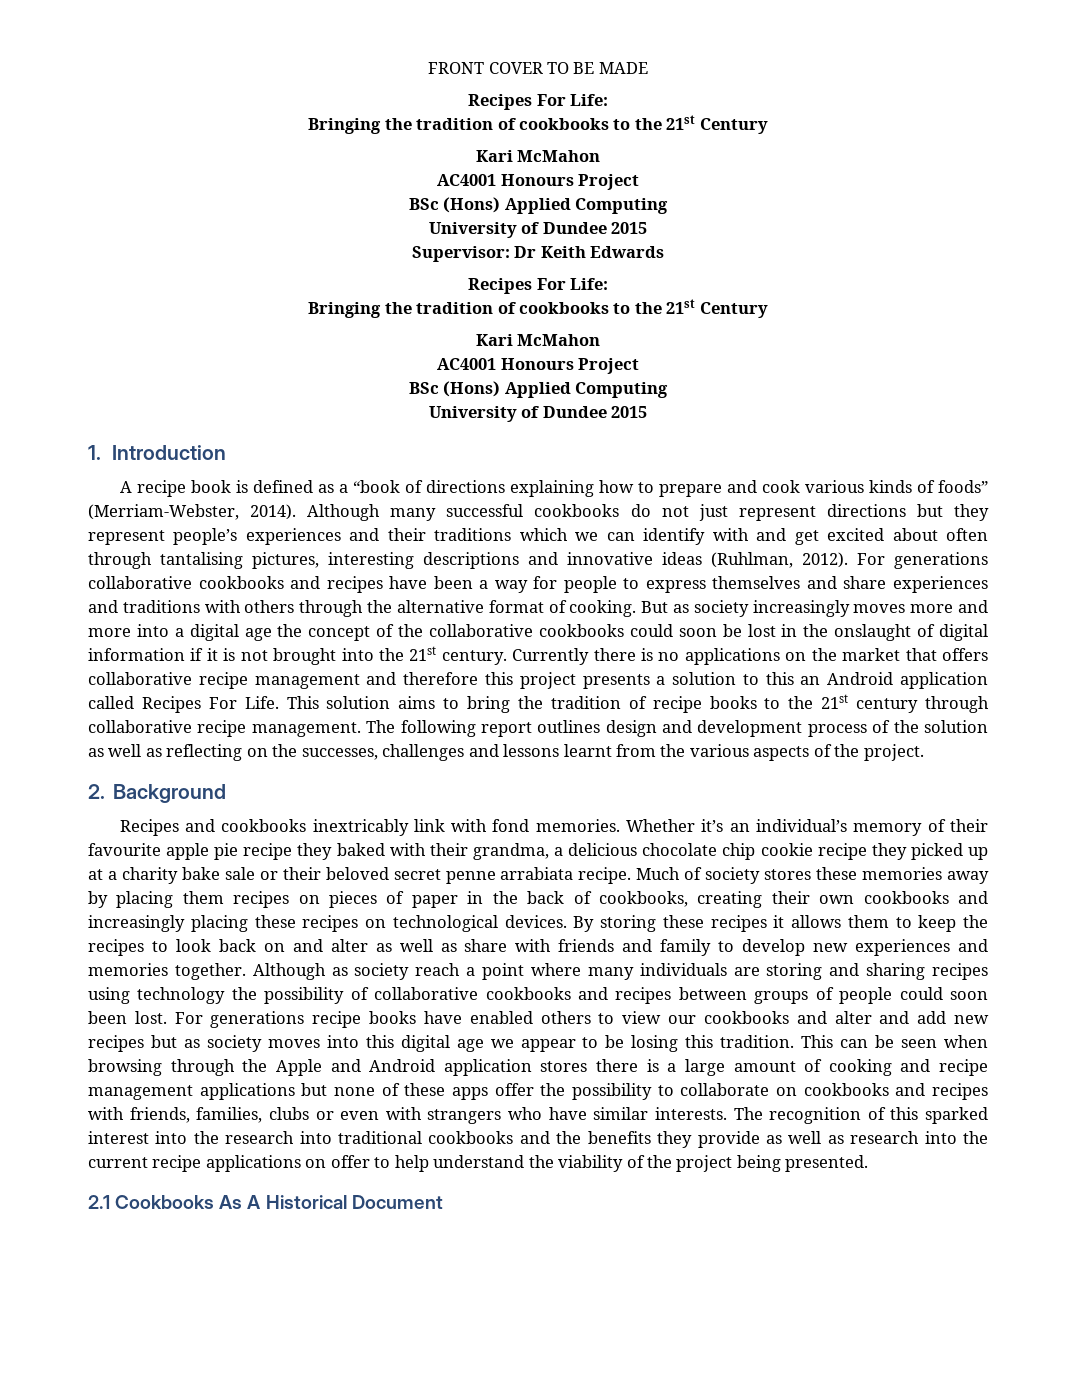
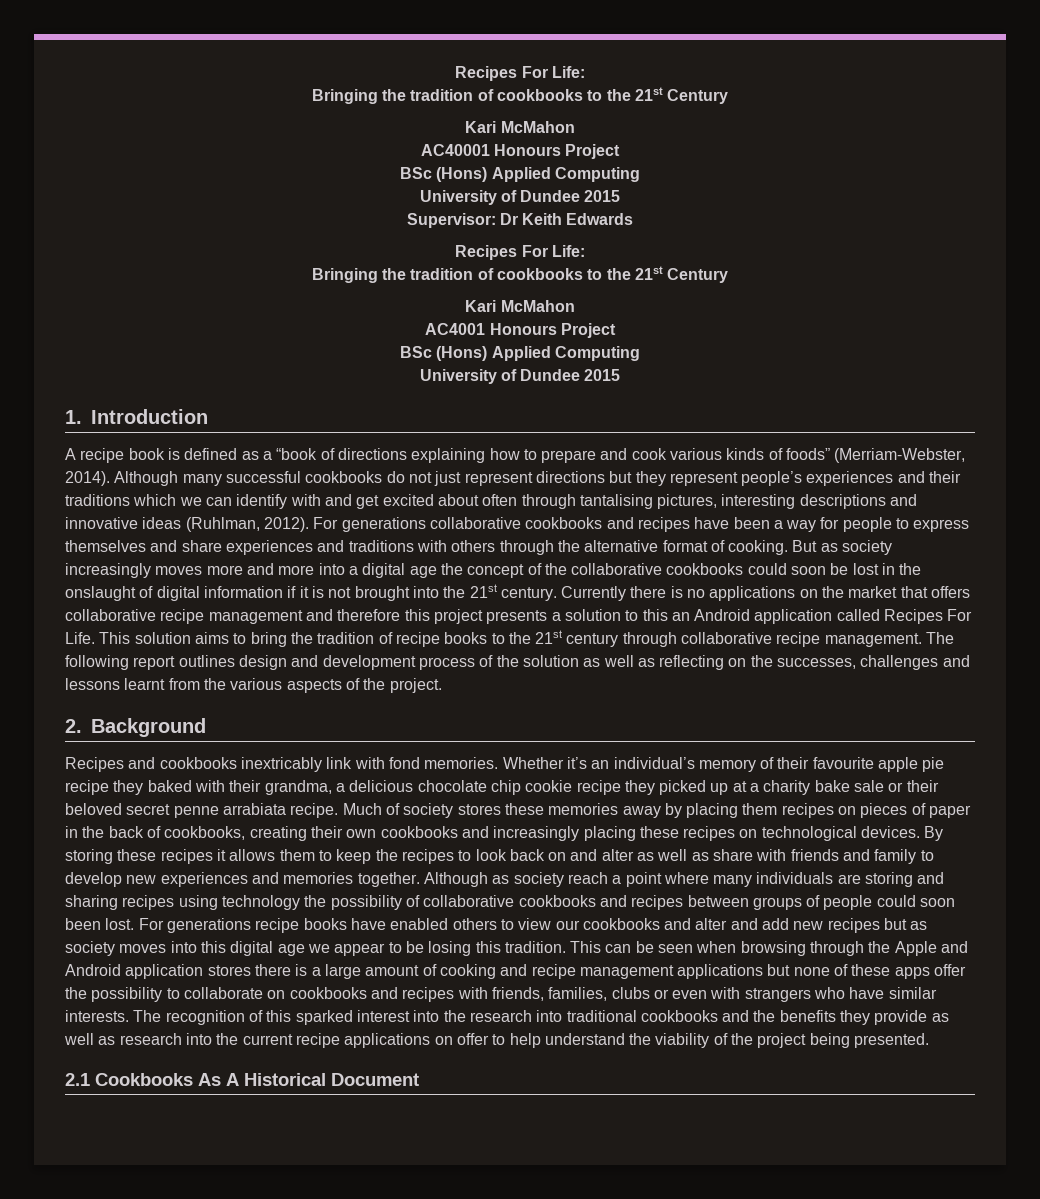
[428,62,648,74] FRONT COVER TO BE MADE // -> (455, 73) none
[437,174,497,186] AC4001 -> [420,144,490,156] AC40001

